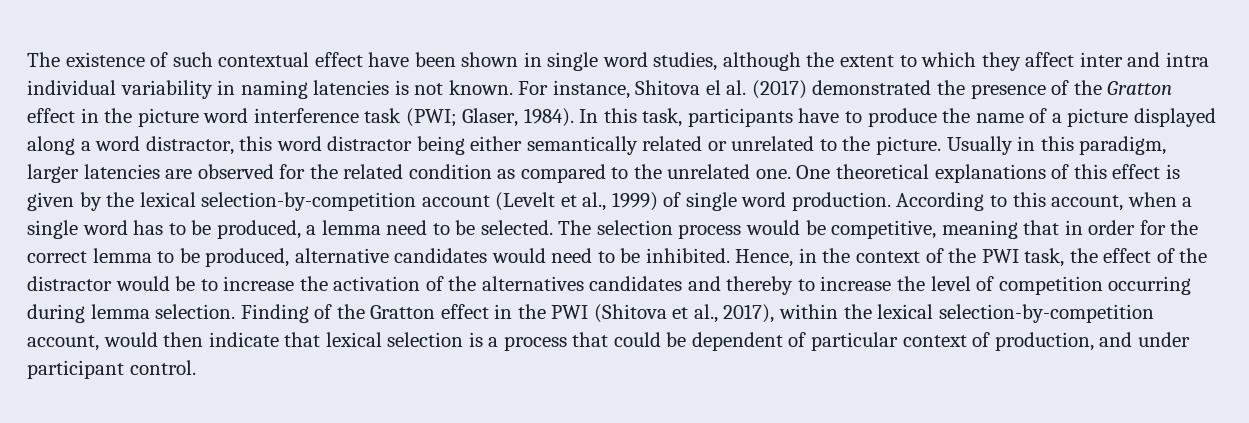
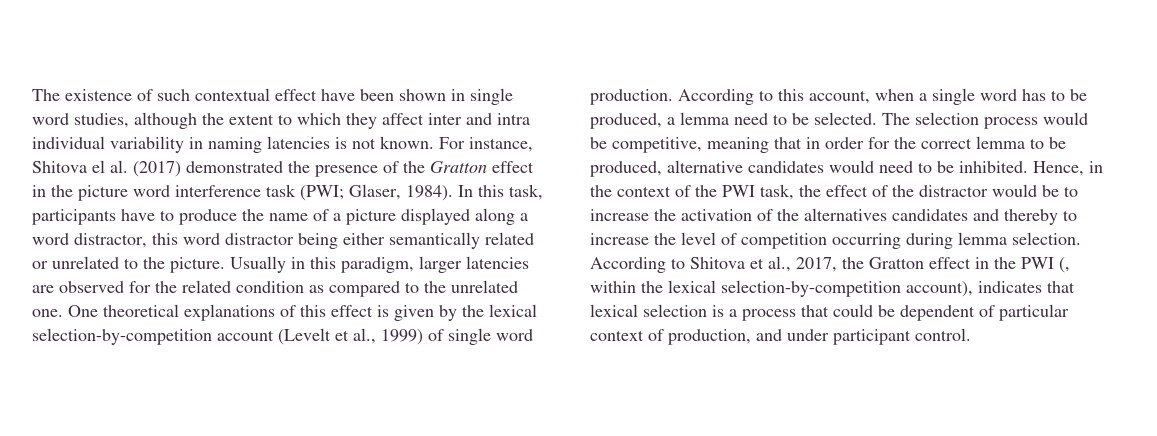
[240,304,333,323] Finding of -> [590,256,837,273] According to Shitova et al., 2017,
[593,304,1154,323] [27,332,279,351] (Shitova et al., 2017), within the lexical selection-by-competition account, would then indicate -> [1059,257,1070,273] [590,280,1042,297] (, within the lexical selection-by-competition account), indicates

